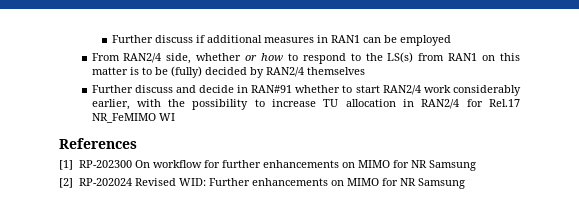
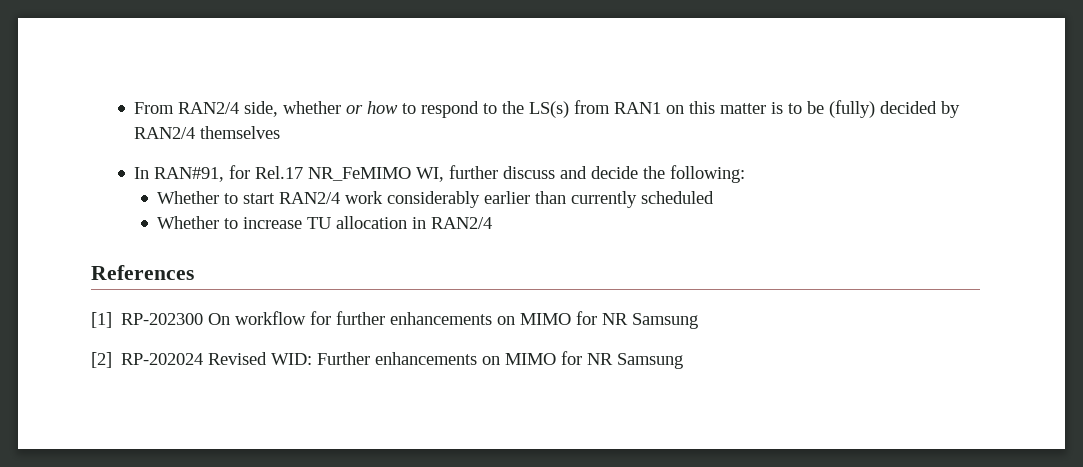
[111,35,451,46] Further discuss if additional measures in RAN1 can be employed // -> (134, 108) none
[91,85,341,93] Further discuss and decide in RAN#91 whether -> [134,165,746,183] [157,191,220,204] In RAN#91, for Rel.17 NR_FeMIMO WI, further discuss and decide the following: // Whether
[91,99,249,110] earlier, with the possibility -> [484,191,715,208] [157,216,220,229] earlier than currently scheduled // Whether
[466,99,521,107] [91,113,175,123] for Rel.17 NR_FeMIMO WI -> (493, 223) none

